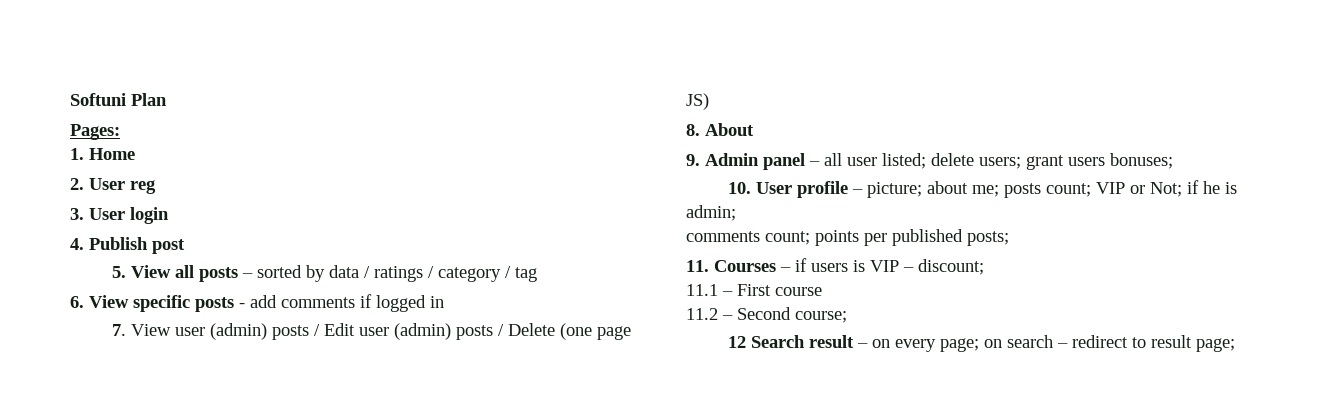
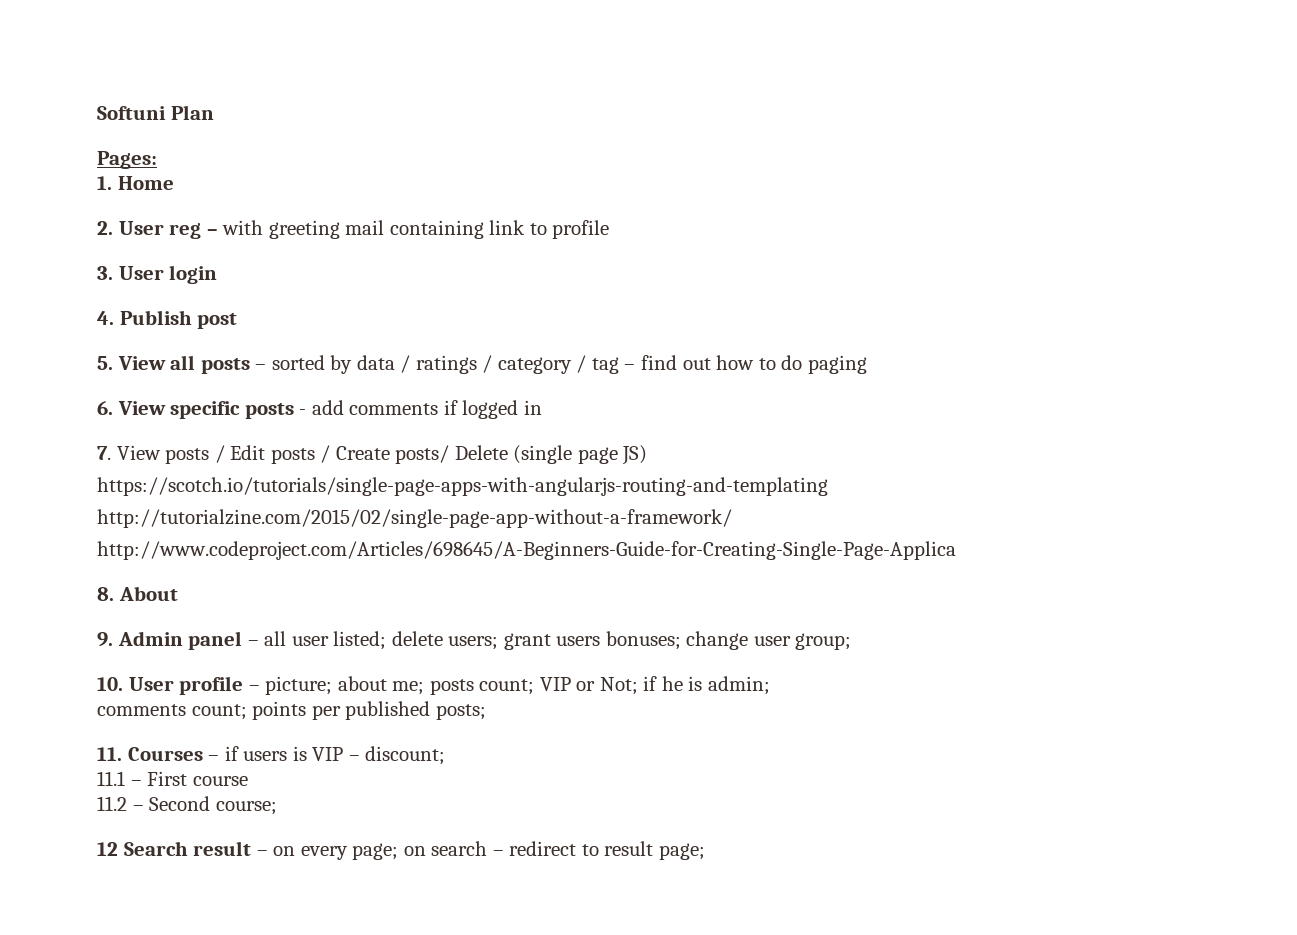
(156, 187) none -> [206,220,610,239] – with greeting mail containing link to profile
(537, 274) none -> [624,355,867,374] – find out how to do paging
[174,323,267,340] user (admin) -> (161, 452) none
[358,323,592,340] user (admin) posts / Delete (one -> [270,445,573,464] posts / Create posts/ Delete (single
(709, 101) none -> [97,477,828,496] [97,509,732,528] [97,541,956,560] // https://scotch.io/tutorials/single-page-apps-with-angularjs-routing-and-templating // http://tutorialzine.com/2015/02/single-page-app-without-a-framework/ // http://www.codeproject.com/Articles/698645/A-Beginners-Guide-for-Creating-Single-Page-Applica
(1173, 161) none -> [686,631,852,650] change user group;

